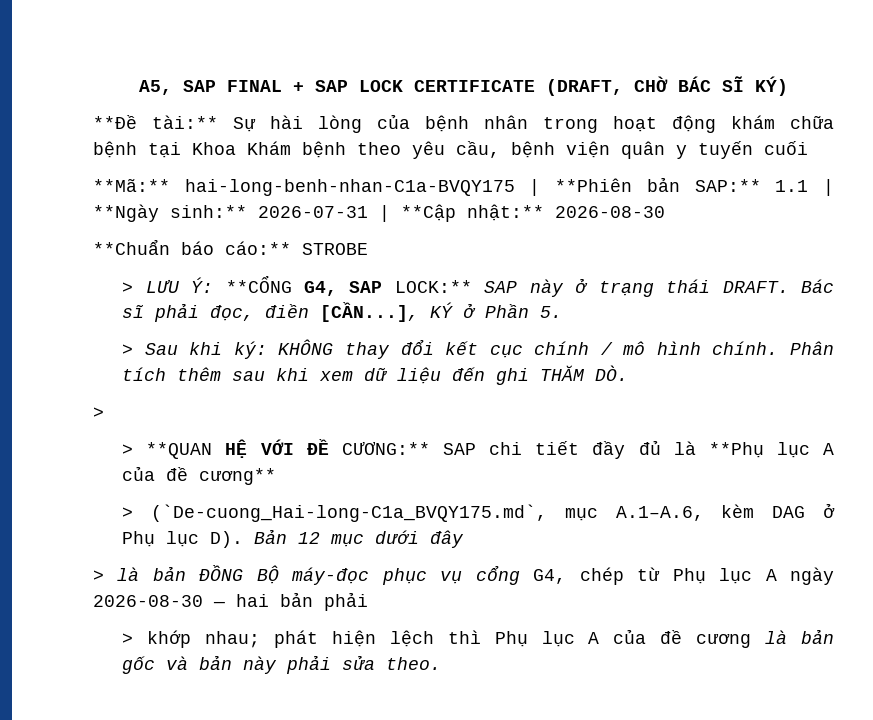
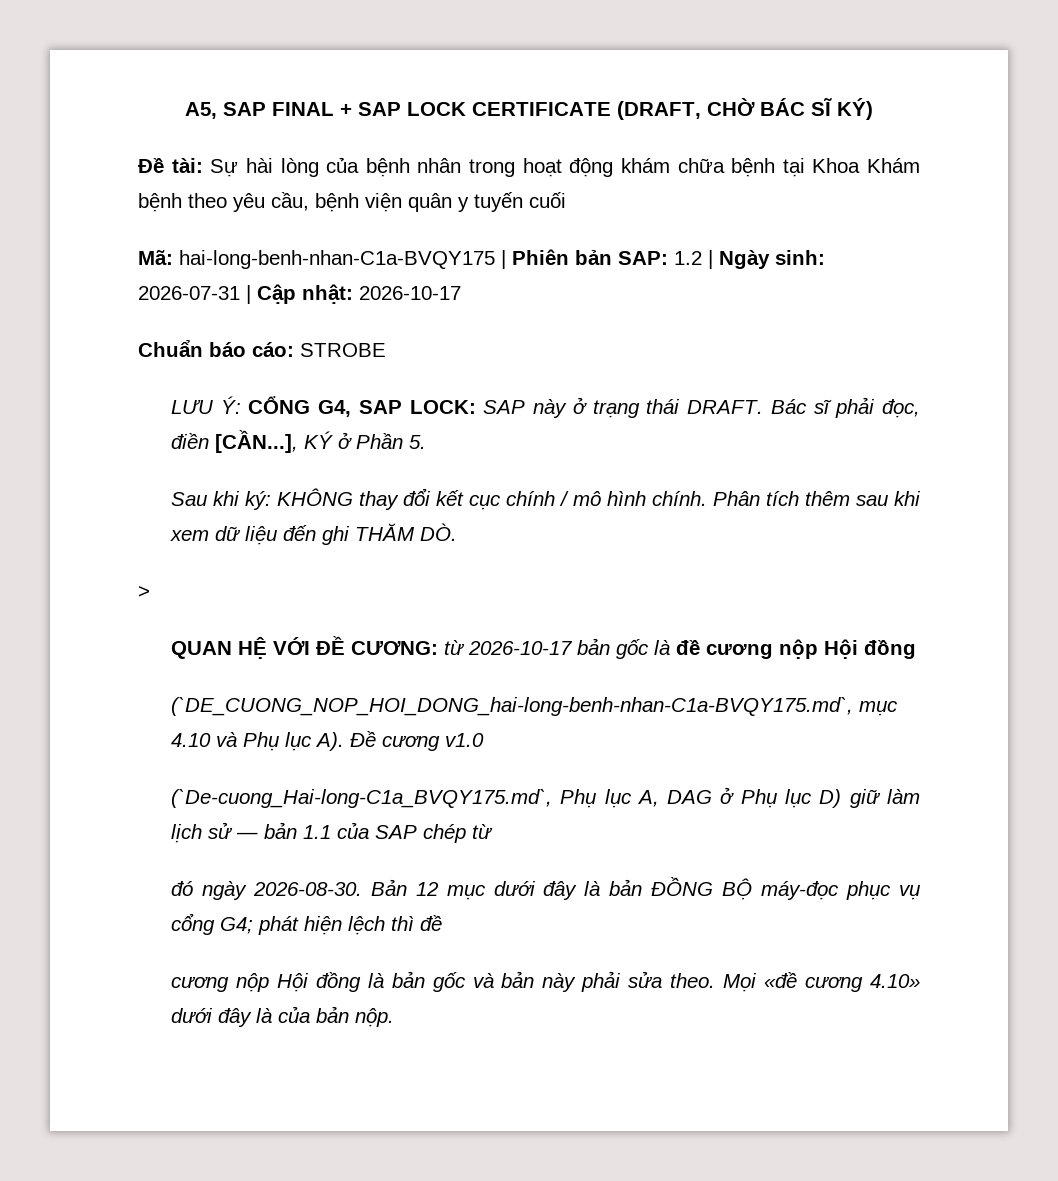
[93,115,218,129] **Đề tài:** -> [138,158,203,173] Đề tài:
[93,178,170,192] **Mã:** -> [138,250,173,265] Mã:
[555,177,834,196] [93,204,665,222] [93,239,291,255] **Phiên bản SAP:** 1.1 | **Ngày sinh:** 2026-07-31 | **Cập nhật:** 2026-08-30 // **Chuẩn báo cáo:** -> [512,249,825,269] [138,284,461,304] [138,340,294,357] Phiên bản SAP: 1.2 | Ngày sinh: 2026-07-31 | Cập nhật: 2026-10-17 // Chuẩn báo cáo:
[122,282,134,293] > -> (386, 350) none
[225,275,292,293] **CỔNG -> [248,396,311,414] CỔNG
[394,280,472,293] LOCK:** -> [409,400,476,414] LOCK:
[122,344,134,355] > -> (426, 442) none
[122,442,213,459] > **QUAN -> [170,641,232,659] QUAN
[341,440,835,459] [122,466,277,485] [122,503,836,522] [122,531,244,548] CƯƠNG:** SAP chi tiết đầy đủ là **Phụ lục A của đề cương** // > (`De-cuong_Hai-long-C1a_BVQY175.md`, mục A.1–A.6, kèm DAG ở Phụ lục D). -> [350,638,916,659] [170,697,898,716] [170,731,484,751] [170,787,921,808] [170,822,493,843] [170,881,362,900] CƯƠNG: từ 2026-10-17 bản gốc là đề cương nộp Hội đồng // (`DE_CUONG_NOP_HOI_DONG_hai-long-benh-nhan-C1a-BVQY175.md`, mục 4.10 và Phụ lục A). Đề cương v1.0 // (`De-cuong_Hai-long-C1a_BVQY175.md`, Phụ lục A, DAG ở Phụ lục D) giữ làm lịch sử — bản 1.1 của SAP chép từ // đó ngày 2026-08-30.
[93,570,104,581] // > -> (578, 890) none
[533,567,834,585] [93,592,368,611] [122,629,752,648] G4, chép từ Phụ lục A ngày 2026-08-30 — hai bản phải // > khớp nhau; phát hiện lệch thì Phụ lục A của đề cương -> [219,915,442,935] [170,972,361,992] G4; phát hiện lệch thì đề // cương nộp Hội đồng
(442, 663) none -> [723,972,921,992] [170,1006,394,1027] Mọi «đề cương 4.10» dưới đây là của bản nộp.

